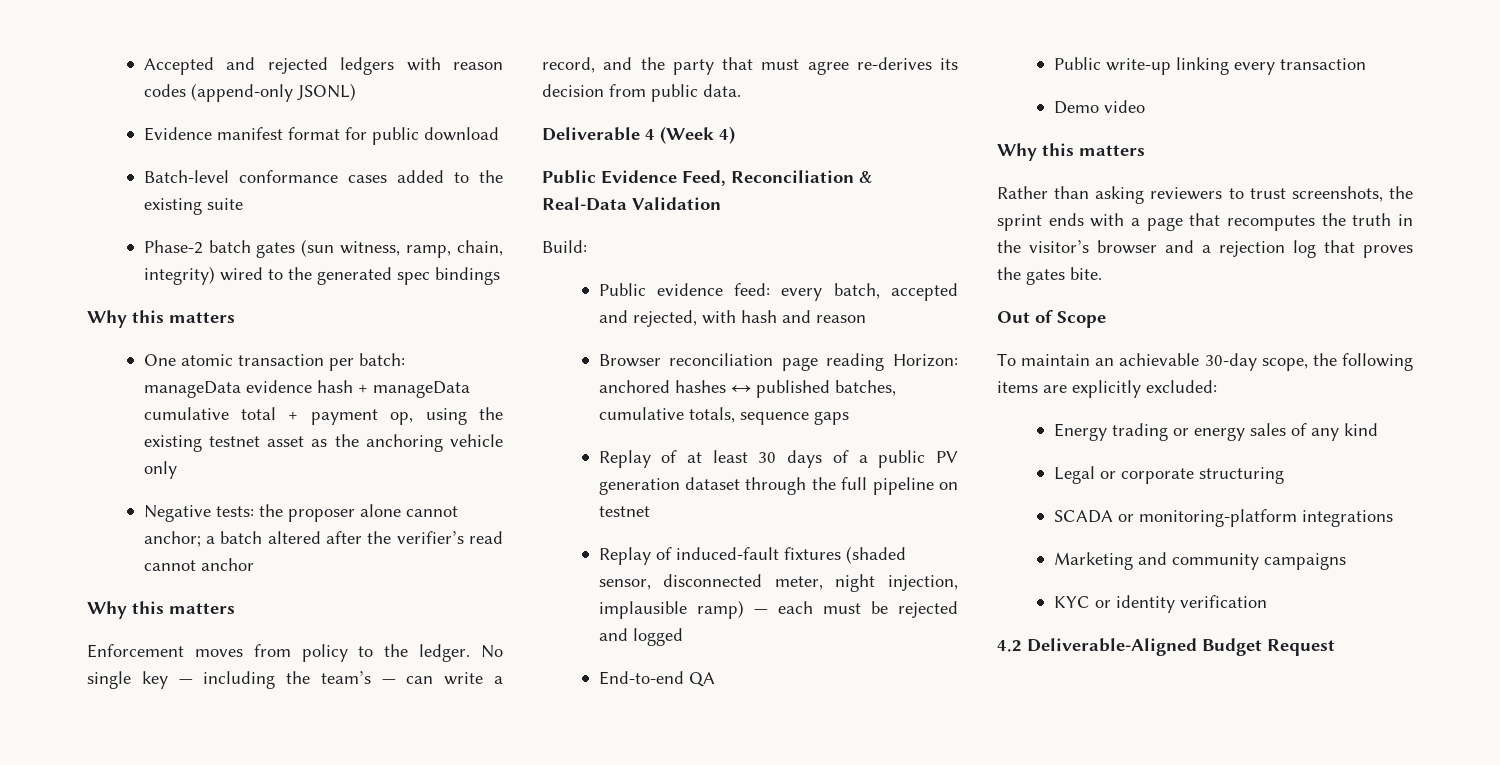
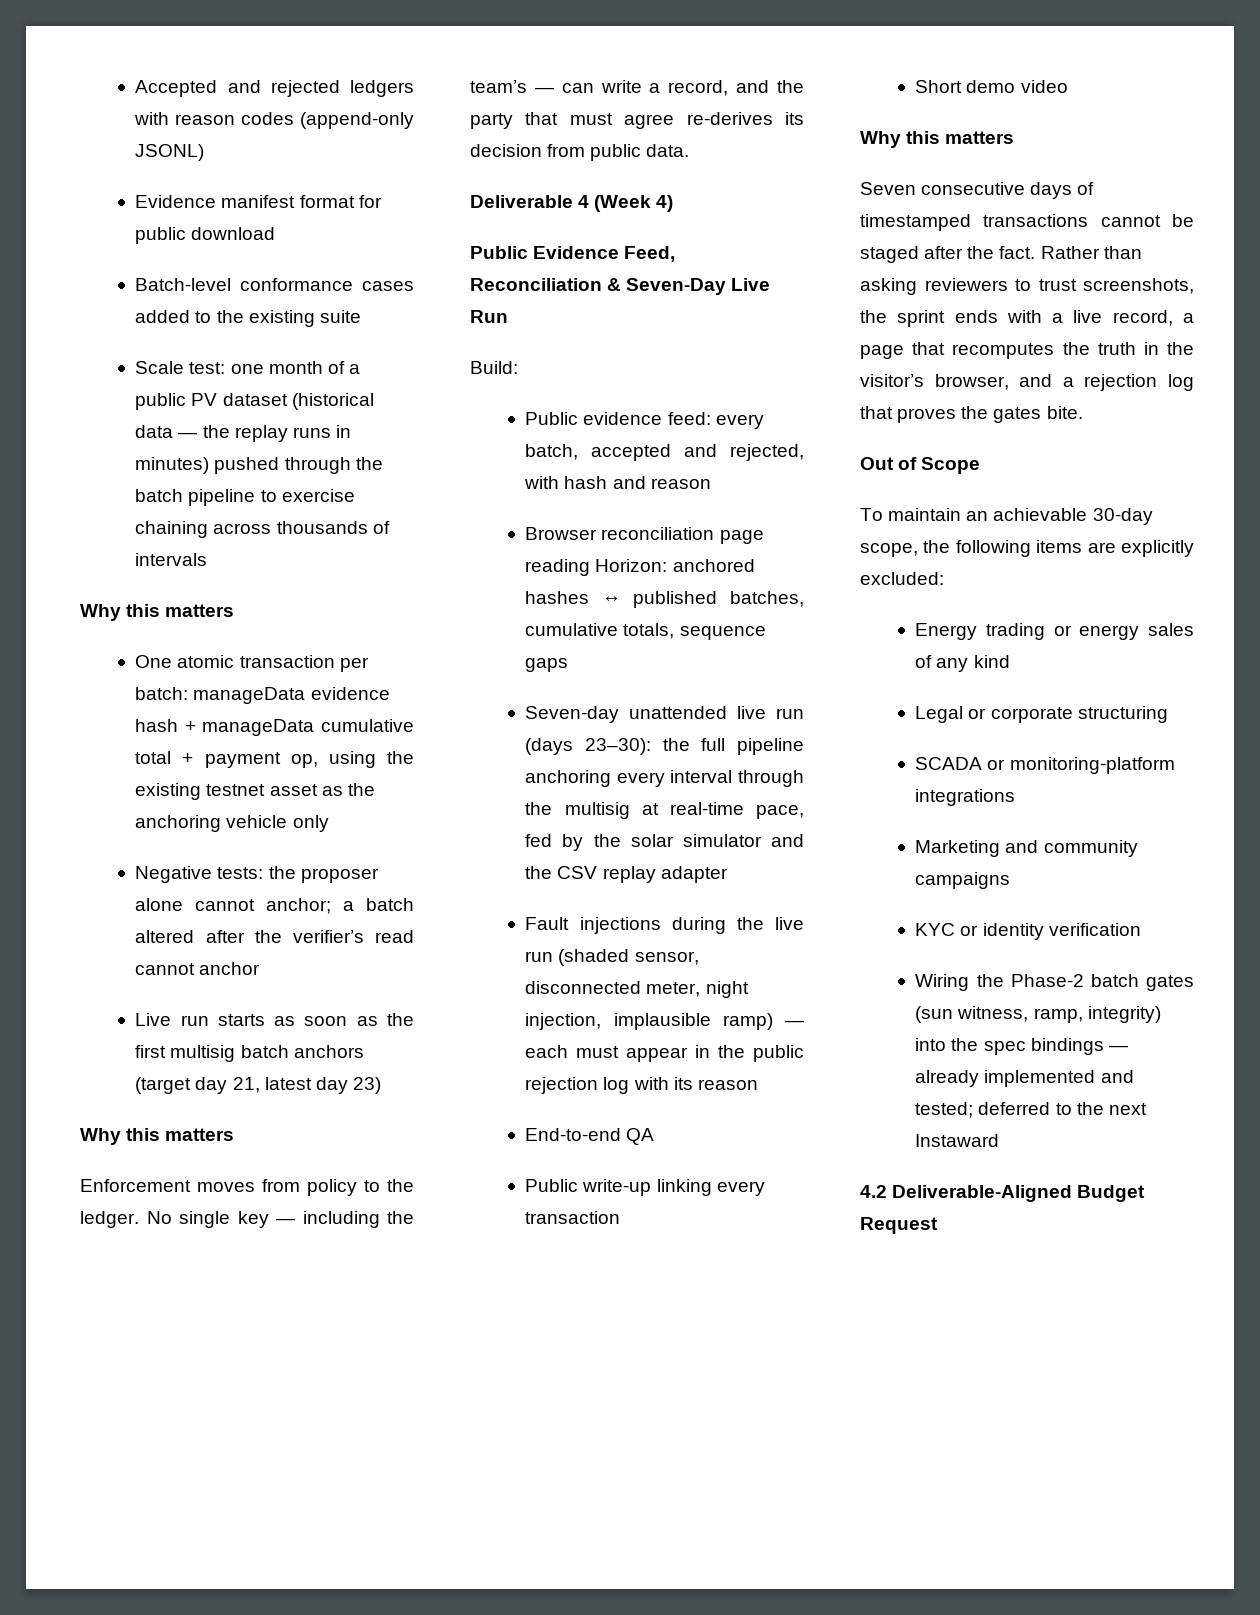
[143,239,503,258] [143,266,500,285] Phase-2 batch gates (sun witness, ramp, chain, integrity) wired to the generated spec bindings -> [135,361,360,374] [135,393,374,410] [135,425,351,442] [135,457,383,474] [135,489,355,506] [135,521,390,538] [135,553,208,566] Scale test: one month of a public PV dataset (historical data — the replay runs in minutes) pushed through the batch pipeline to exercise chaining across thousands of intervals
(254, 564) none -> [135,1013,414,1026] [135,1045,364,1062] [135,1077,381,1094] // Live run starts as soon as the first multisig batch anchors (target day 21, latest day 23)
[542,197,721,211] Real-Data Validation -> [626,278,771,295] [470,310,508,323] Seven-Day Live Run
[598,450,958,468] [598,477,958,495] [598,506,650,517] [598,547,841,565] Replay of at least 30 days of a public PV generation dataset through the full pipeline on testnet // Replay of induced-fault fixtures -> [525,706,804,723] [525,738,804,755] [525,770,804,787] [525,802,804,819] [525,834,804,851] [525,866,728,883] [525,917,804,934] [525,951,554,962] Seven-day unattended live run (days 23–30): the full pipeline anchoring every interval through the multisig at real-time pace, fed by the solar simulator and the CSV replay adapter // Fault injections during the live run
[870,601,958,618] [598,628,683,646] be rejected and logged -> [626,1045,804,1062] [525,1077,758,1094] appear in the public rejection log with its reason
[1053,101,1099,114] Demo -> [915,80,1016,93] Short demo
(1145, 150) none -> [860,182,1095,199] [860,214,1194,231] [860,246,1036,263] Seven consecutive days of timestamped transactions cannot be staged after the fact.
(1140, 222) none -> [1073,310,1194,326] live record, a
[1097,240,1157,254] browser -> [934,374,1009,390] browser,
(1267, 601) none -> [915,974,1194,991] [915,1006,1161,1023] [915,1038,1128,1055] [915,1070,1134,1087] [915,1102,1147,1118] [915,1134,1000,1147] // Wiring the Phase-2 batch gates (sun witness, ramp, integrity) into the spec bindings — already implemented and tested; deferred to the next Instaward

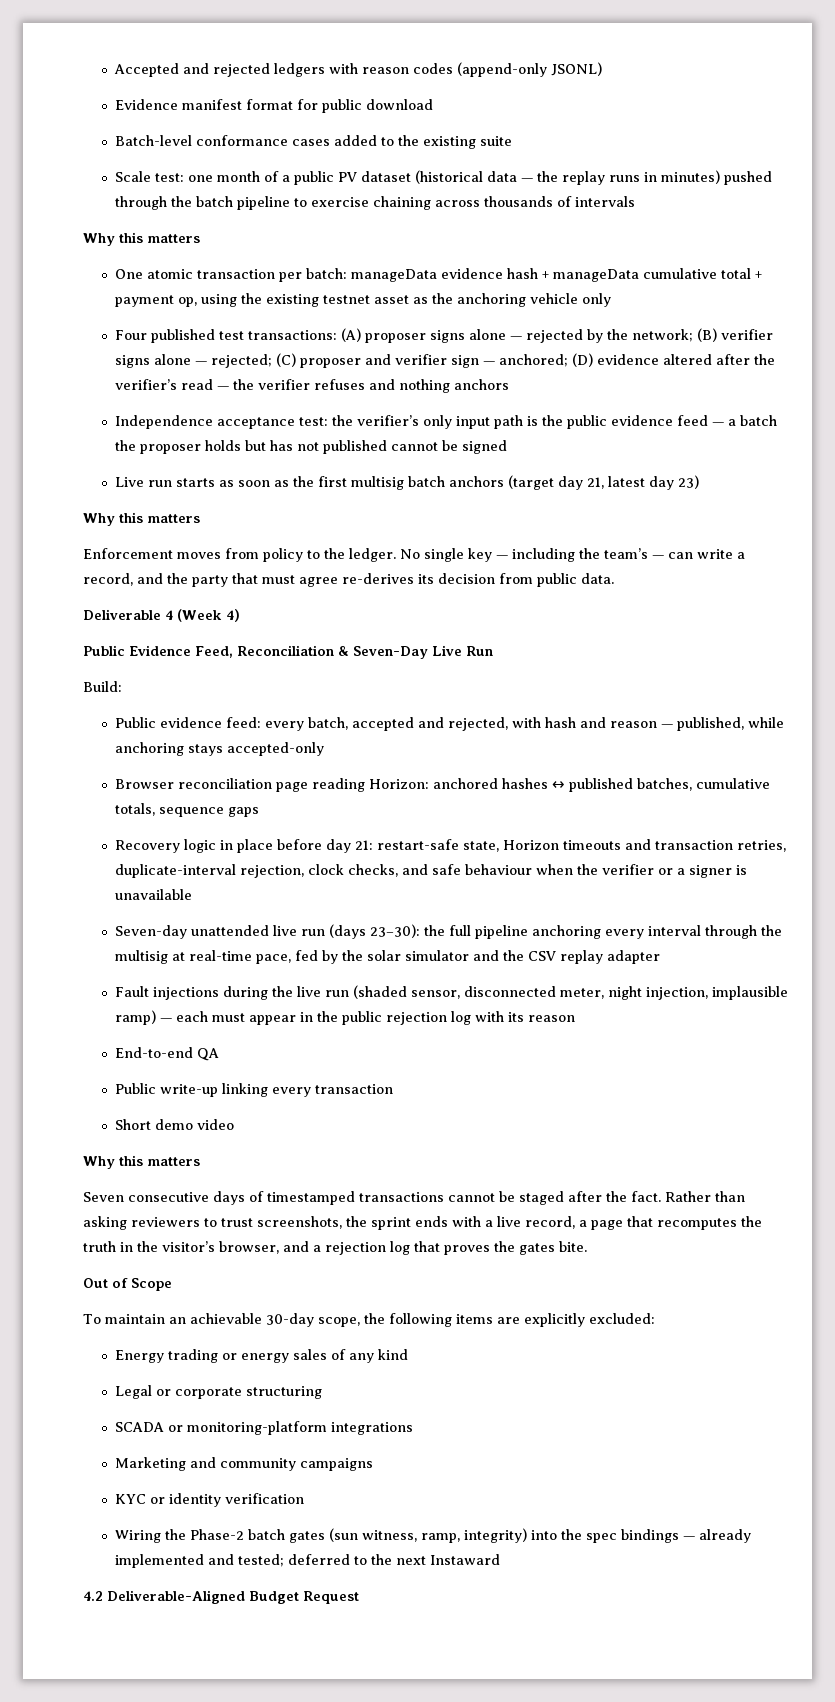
[135,866,379,883] [135,898,414,914] Negative tests: the proposer alone cannot anchor; a batch -> [115,328,774,343] [115,353,660,368] Four published test transactions: (A) proposer signs alone — rejected by the network; (B) verifier signs alone — rejected; (C) proposer and verifier sign — anchored; (D) evidence
[135,962,261,975] cannot anchor -> [217,379,510,393] [115,415,778,429] [115,440,508,454] — the verifier refuses and nothing anchors // Independence acceptance test: the verifier’s only input path is the public evidence feed — a batch the proposer holds but has not published cannot be signed
(711, 483) none -> [661,717,785,731] [115,742,325,756] — published, while anchoring stays accepted-only
(569, 665) none -> [115,839,787,853] [115,864,748,878] [115,889,193,900] // Recovery logic in place before day 21: restart-safe state, Horizon timeouts and transaction retries, duplicate-interval rejection, clock checks, and safe behaviour when the verifier or a signer is unavailable

